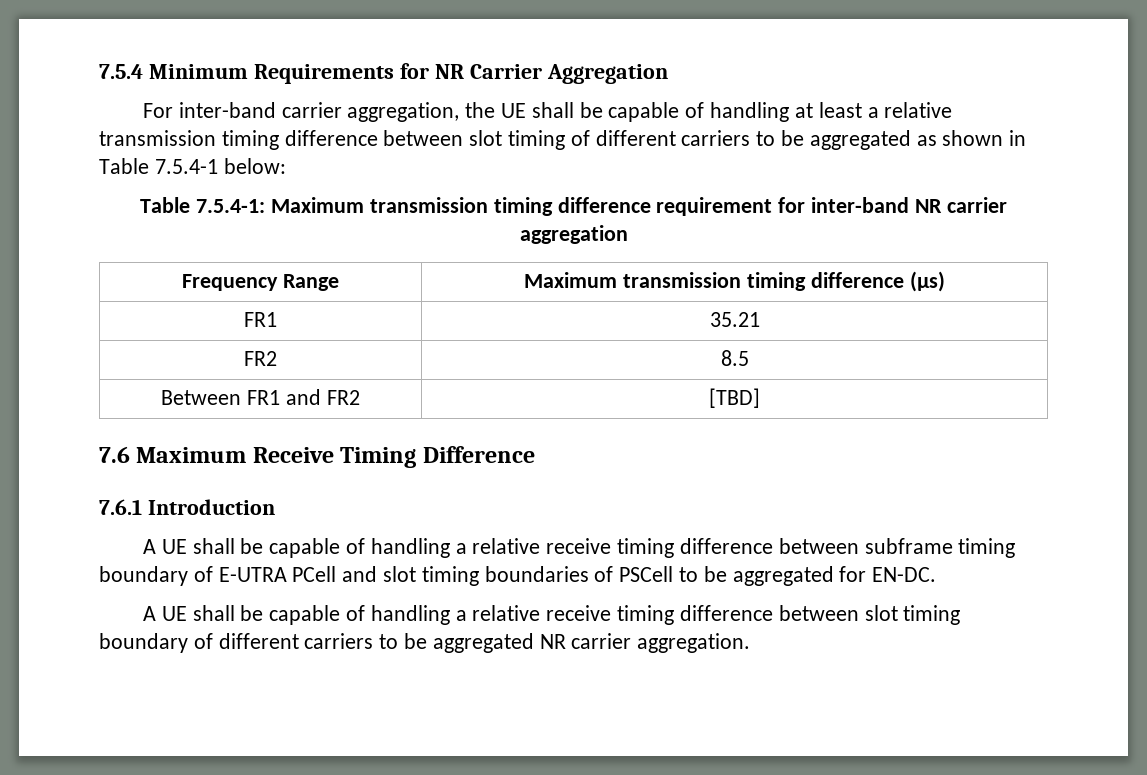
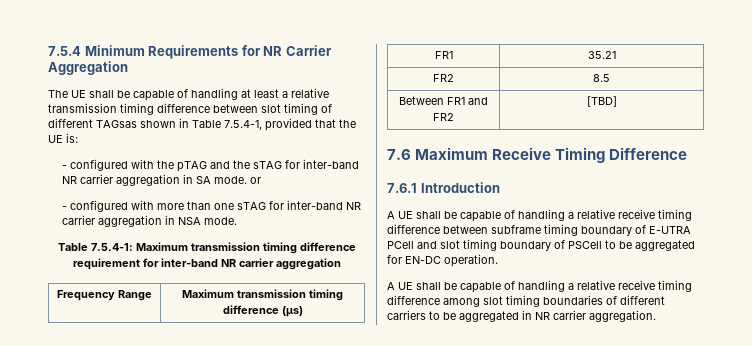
[143,102,496,122] For inter-band carrier aggregation, the -> [48,90,68,98] The
[681,130,1027,150] [99,158,286,174] carriers to be aggregated as shown in Table 7.5.4-1 below: -> [96,118,356,131] [48,133,78,143] [61,159,359,172] [61,174,261,186] [61,200,361,212] [61,215,237,227] TAGsas shown in Table 7.5.4-1, provided that the UE is: // - configured with the pTAG and the sTAG for inter-band NR carrier aggregation in SA mode. or // - configured with more than one sTAG for inter-band NR carrier aggregation in NSA mode.
[484,566,589,582] boundaries -> [500,241,551,251] boundary
[872,567,937,582] EN-DC. -> [405,254,498,267] EN-DC operation.
[778,605,961,625] [99,633,534,653] between slot timing boundary of different carriers to be aggregated -> [443,295,665,307] [387,310,532,322] among slot timing boundaries of different carriers to be aggregated in

